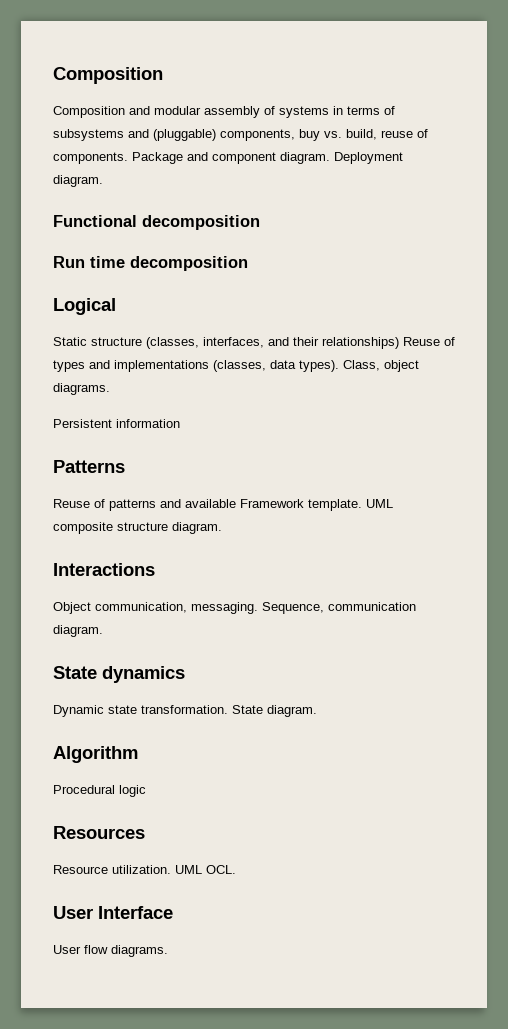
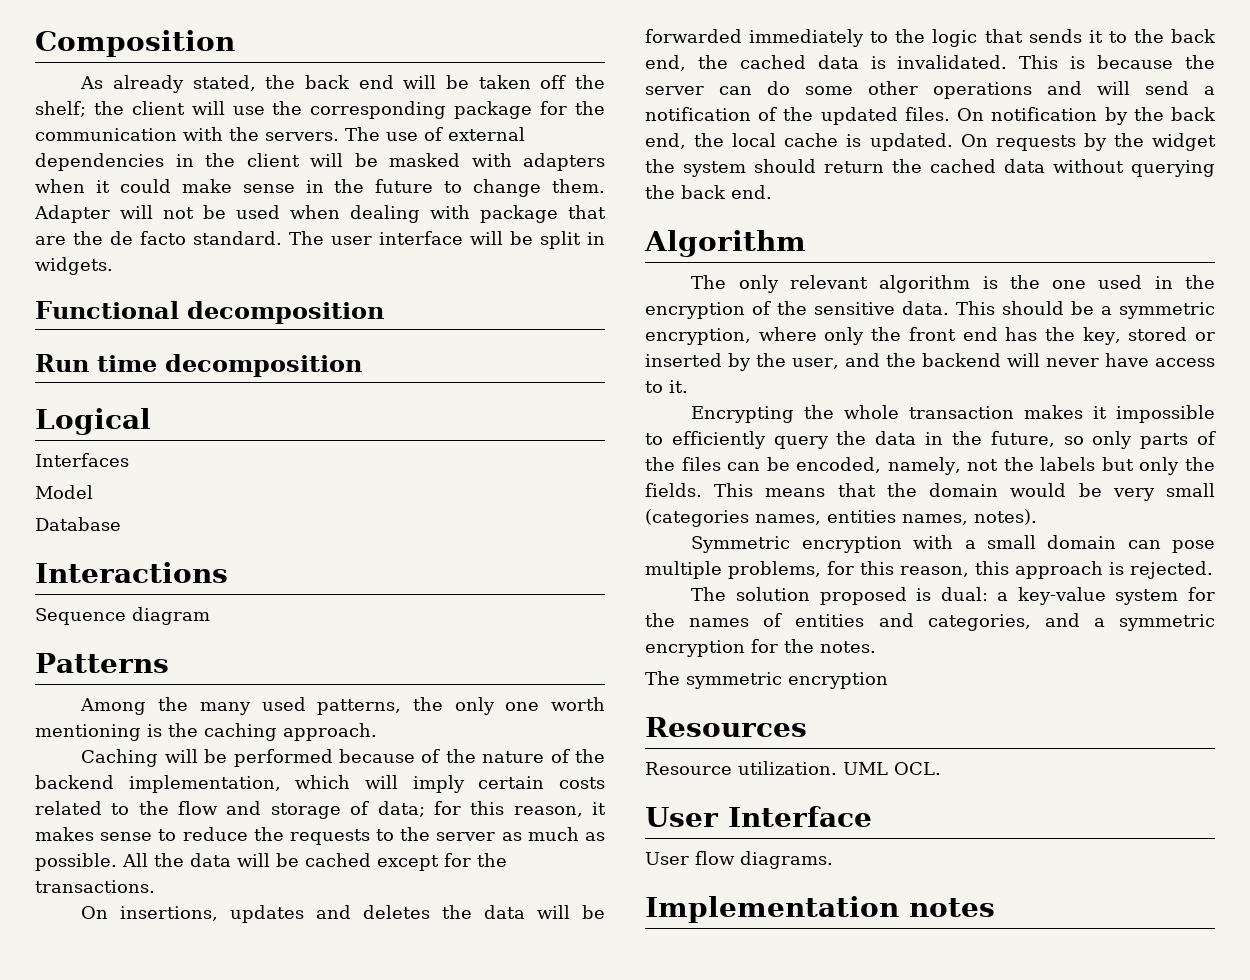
[53,106,395,118] [53,129,428,141] [53,152,403,164] [53,175,103,187] Composition and modular assembly of systems in terms of subsystems and (pluggable) components, buy vs. build, reuse of components. Package and component diagram. Deployment diagram. -> [80,75,606,93] [35,101,606,119] [35,127,525,141] [35,153,605,171] [35,179,605,197] [34,205,606,223] [35,231,605,249] [35,257,113,275] As already stated, the back end will be taken off the shelf; the client will use the corresponding package for the communication with the servers. The use of external dependencies in the client will be masked with adapters when it could make sense in the future to change them. Adapter will not be used when dealing with package that are the de facto standard. The user interface will be split in widgets.
[53,337,455,349] [53,360,419,372] [53,383,110,395] [53,419,180,428] [53,460,125,473] [53,499,393,511] [53,522,222,534] [53,563,155,576] [53,602,416,614] [53,625,103,637] [53,666,185,683] [53,705,317,717] [53,746,138,763] [53,785,146,797] Static structure (classes, interfaces, and their relationships) Reuse of types and implementations (classes, data types). Class, object diagrams. // Persistent information // Patterns // Reuse of patterns and available Framework template. UML composite structure diagram. // Interactions // Object communication, messaging. Sequence, communication diagram. // State dynamics // Dynamic state transformation. State diagram. // Algorithm // Procedural logic -> [35,453,129,467] [35,485,93,499] [35,517,121,531] [35,562,228,583] [35,607,210,625] [35,653,169,673] [80,697,605,715] [35,723,377,741] [81,749,605,767] [35,775,606,793] [35,801,607,819] [35,827,605,845] [35,853,507,871] [35,880,155,893] [81,905,605,923] [645,29,1216,47] [645,55,1215,71] [645,81,1215,99] [645,107,1216,125] [645,133,1216,151] [645,159,1215,177] [645,185,772,199] [644,230,806,257] [691,275,1215,293] [645,301,1215,319] [645,327,1215,345] [645,353,1215,371] [645,380,688,393] [691,405,1215,423] [645,431,1216,449] [645,457,1215,475] [645,483,1215,501] [645,509,1037,527] [691,535,1215,553] [645,561,1213,579] [691,587,1215,605] [645,613,1215,631] [645,639,876,657] [645,671,888,689] Interfaces // Model // Database // Interactions // Sequence diagram // Patterns // Among the many used patterns, the only one worth mentioning is the caching approach. // Caching will be performed because of the nature of the backend implementation, which will imply certain costs related to the flow and storage of data; for this reason, it makes sense to reduce the requests to the server as much as possible. All the data will be cached except for the transactions. // On insertions, updates and deletes the data will be forwarded immediately to the logic that sends it to the back end, the cached data is invalidated. This is because the server can do some other operations and will send a notification of the updated files. On notification by the back end, the local cache is updated. On requests by the widget the system should return the cached data without querying the back end. // Algorithm // The only relevant algorithm is the one used in the encryption of the sensitive data. This should be a symmetric encryption, where only the front end has the key, stored or inserted by the user, and the backend will never have access to it. // Encrypting the whole transaction makes it impossible to efficiently query the data in the future, so only parts of the files can be encoded, namely, not the labels but only the fields. This means that the domain would be very small (categories names, entities names, notes). // Symmetric encryption with a small domain can pose multiple problems, for this reason, this approach is rejected. // The solution proposed is dual: a key-value system for the names of entities and categories, and a symmetric encryption for the notes. // The symmetric encryption
(168, 951) none -> [645,896,995,923] // Implementation notes

